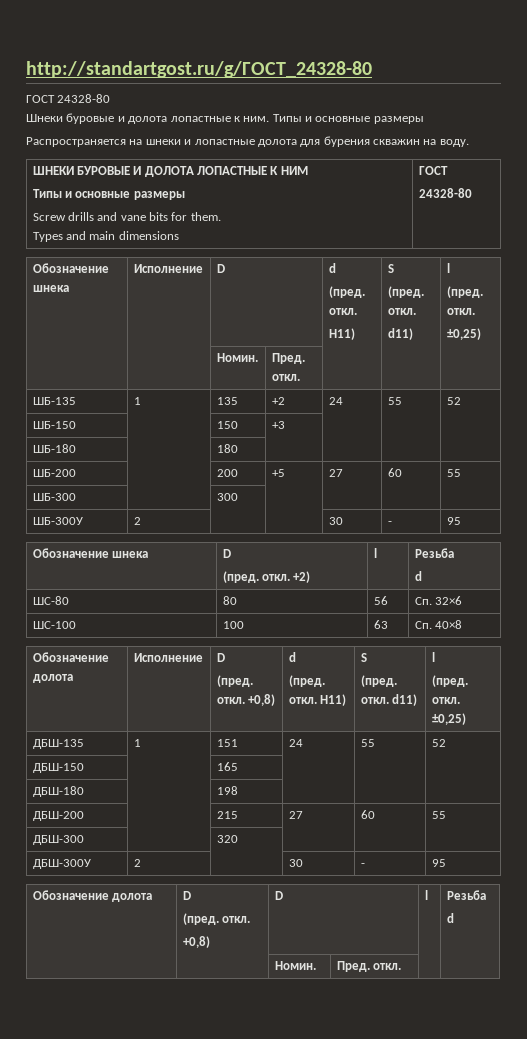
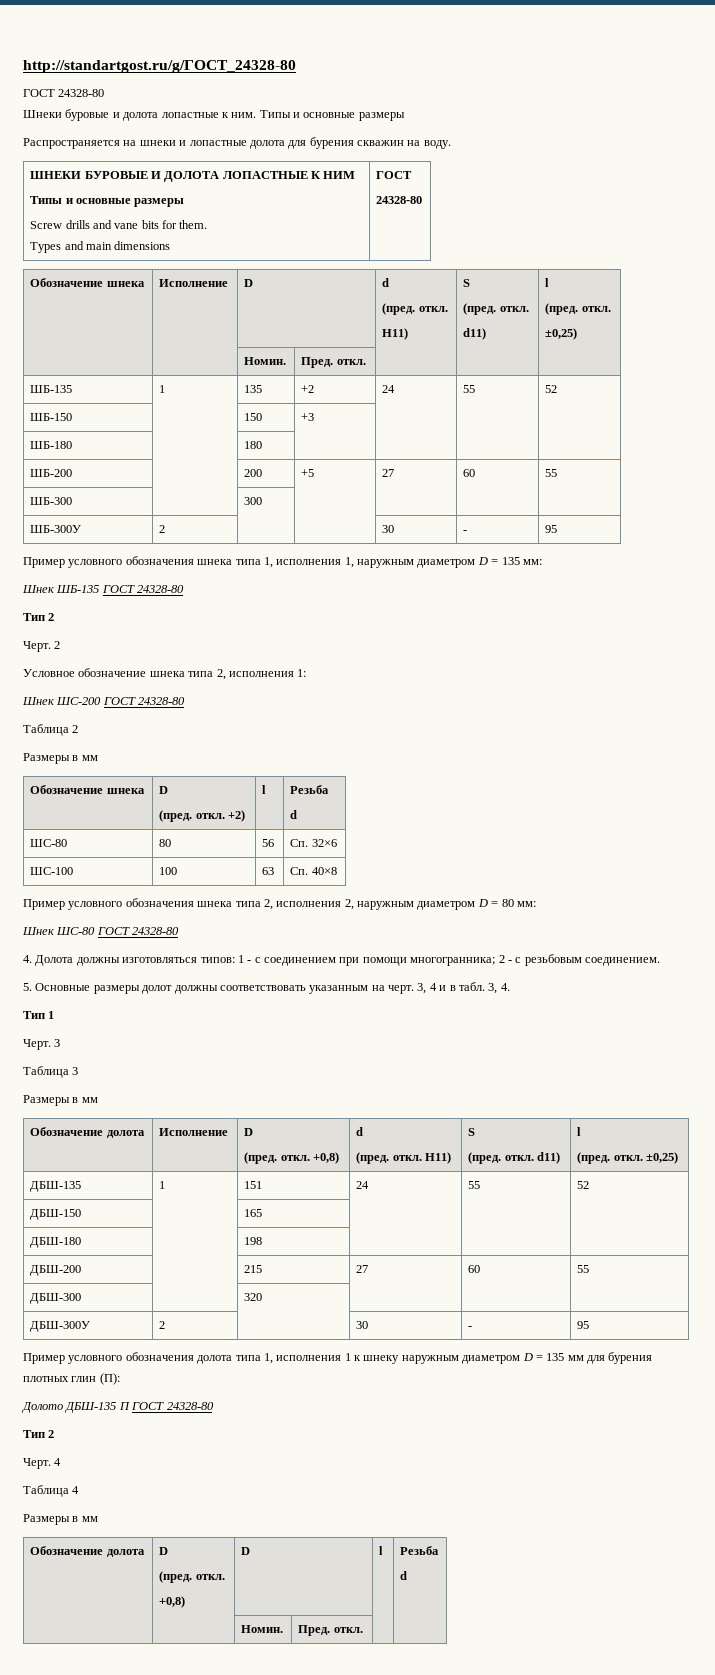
(461, 521) none -> [23,556,542,568] [22,585,185,593] [23,613,55,621] [23,641,61,652] [23,668,307,680] [22,697,186,705] [23,724,79,736] [23,753,98,764] // Пример условного обозначения шнека типа 1, исполнения 1, наружным диаметром D = 135 мм: // Шнек ШБ-135 ГОСТ 24328-80 // Тип 2 // Черт. 2 // Условное обозначение шнека типа 2, исполнения 1: // Шнек ШС-200 ГОСТ 24328-80 // Таблица 2 // Размеры в мм
(462, 624) none -> [23,898,536,910] [22,927,180,935] [23,954,660,966] [23,982,510,994] [23,1011,55,1019] [23,1039,61,1050] [23,1066,79,1078] [23,1095,98,1106] // Пример условного обозначения шнека типа 2, исполнения 2, наружным диаметром D = 80 мм: // Шнек ШС-80 ГОСТ 24328-80 // 4. Долота должны изготовляться типов: 1 - с соединением при помощи многогранника; 2 - с резьбовым соединением. // 5. Основные размеры долот должны соответствовать указанным на черт. 3, 4 и в табл. 3, 4. // Тип 1 // Черт. 3 // Таблица 3 // Размеры в мм
(446, 863) none -> [23,1352,653,1364] [23,1373,120,1385] [22,1402,214,1413] [23,1430,55,1438] [23,1458,62,1469] [23,1485,80,1497] [23,1514,98,1525] // Пример условного обозначения долота типа 1, исполнения 1 к шнеку наружным диаметром D = 135 мм для бурения плотных глин (П): // Долото ДБШ-135 П ГОСТ 24328-80 // Тип 2 // Черт. 4 // Таблица 4 // Размеры в мм

